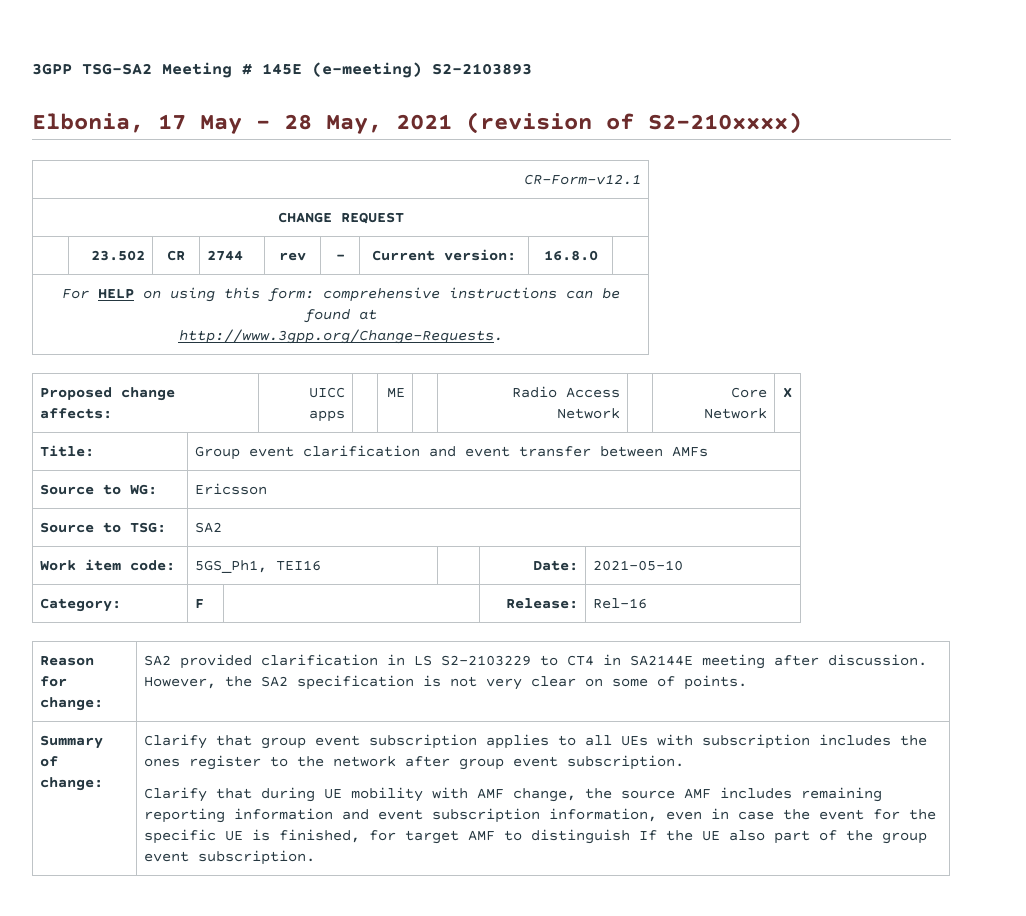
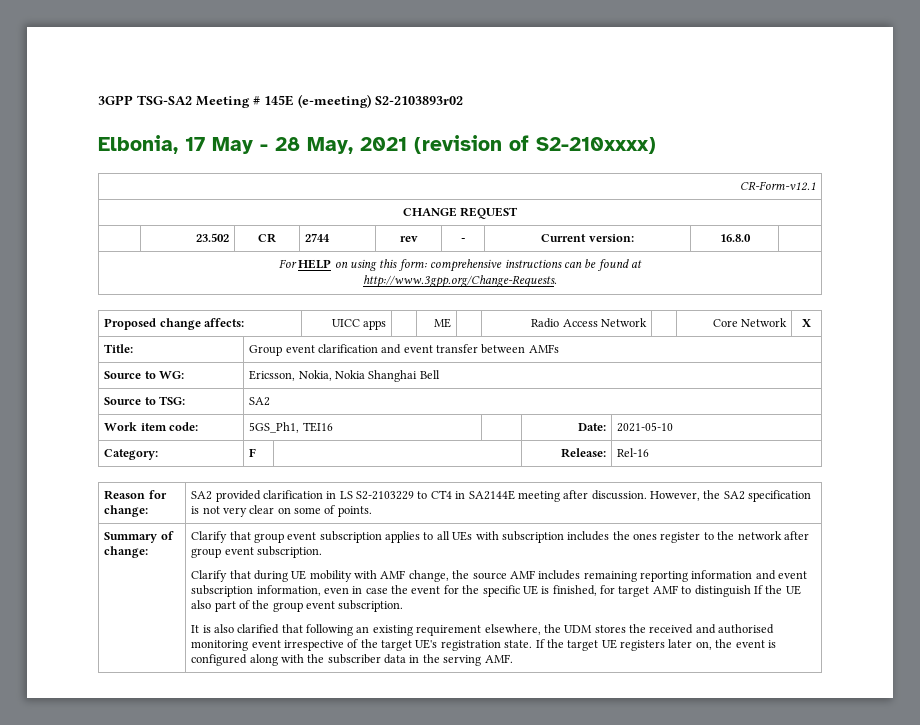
[432,63,532,75] S2-2103893 -> [375,96,463,105] S2-2103893r02
[195,483,268,495] Ericsson -> [249,370,440,382] Ericsson, Nokia, Nokia Shanghai Bell
(316, 857) none -> [191,624,775,636] [191,639,776,651] [191,654,513,666] // It is also clarified that following an existing requirement elsewhere, the UDM stores the received and authorised monitoring event irrespective of the target UE's registration state. If the target UE registers later on, the event is configured along with the subscriber data in the serving AMF.

